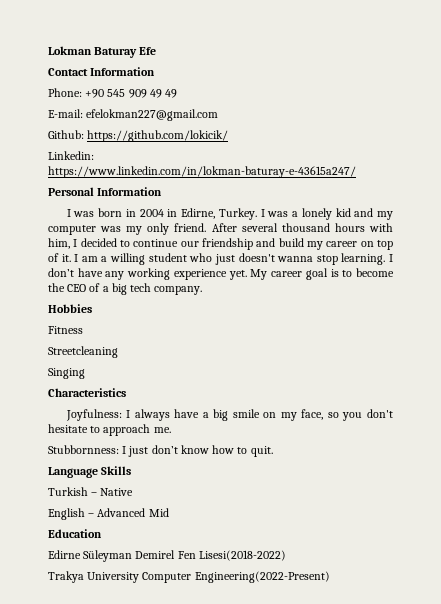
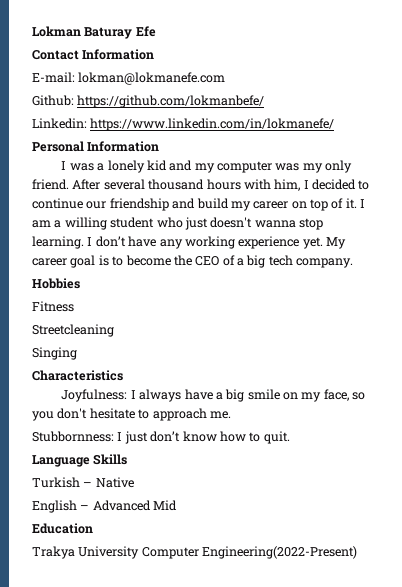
[48,88,178,98] // Phone: +90 545 909 49 49 -> (155, 54) none
[86,109,219,121] efelokman227@gmail.com -> [78,72,226,85] lokman@lokmanefe.com
[87,130,229,142] https://github.com/lokicik/ -> [77,95,265,108] https://github.com/lokmanbefe/
[48,166,356,178] https://www.linkedin.com/in/lokman-baturay-e-43615a247/ -> [90,118,335,131] https://www.linkedin.com/in/lokmanefe/
[98,208,289,220] born in 2004 in Edirne, Turkey. I was -> (94, 167) none
[48,550,286,562] // Edirne Süleyman Demirel Fen Lisesi(2018-2022) -> (93, 528) none

